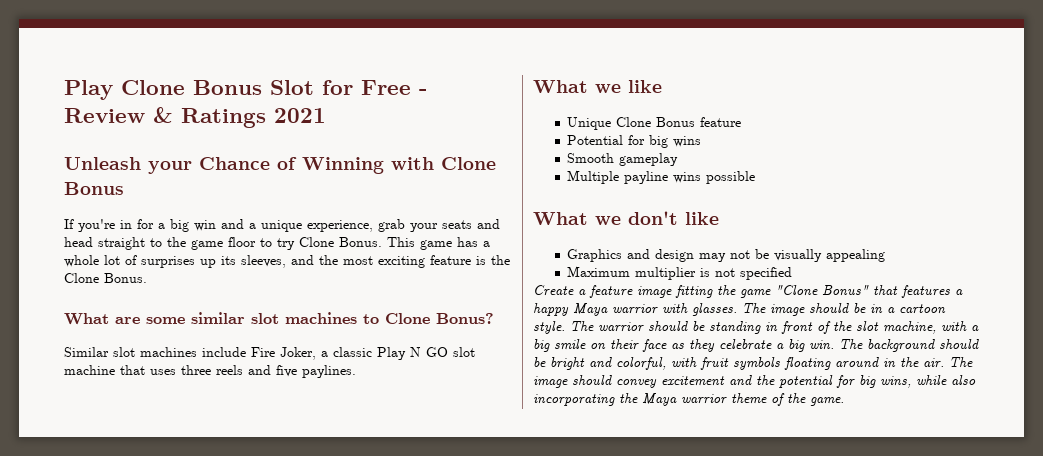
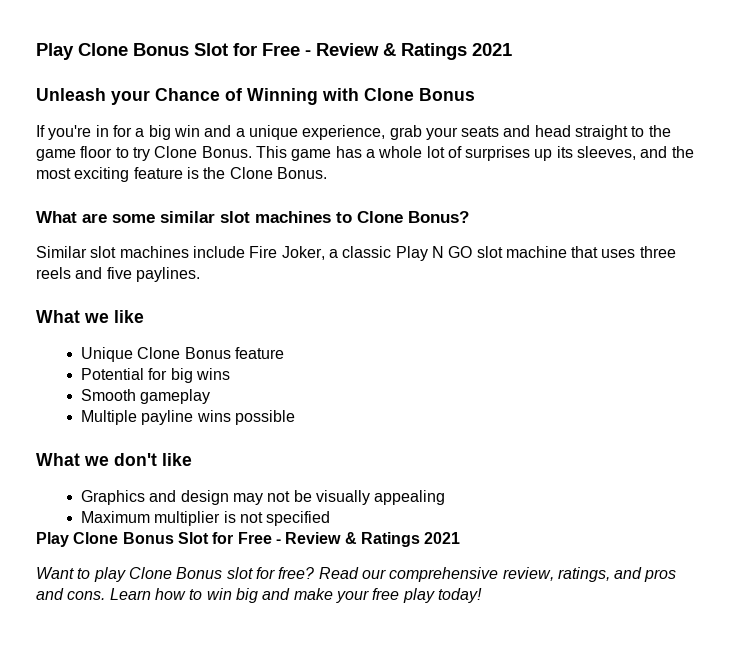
[533,285,963,298] [533,303,946,316] [533,321,979,334] [533,339,979,352] [533,357,973,370] [533,375,976,388] [533,393,844,406] Create a feature image fitting the game "Clone Bonus" that features a happy Maya warrior with glasses. The image should be in a cartoon style. The warrior should be standing in front of the slot machine, with a big smile on their face as they celebrate a big win. The background should be bright and colorful, with fruit symbols floating around in the air. The image should convey excitement and the potential for big wins, while also incorporating the Maya warrior theme of the game. -> [36,532,461,547] [36,567,677,582] [36,588,482,603] Play Clone Bonus Slot for Free - Review & Ratings 2021 // Want to play Clone Bonus slot for free? Read our comprehensive review, ratings, and pros and cons. Learn how to win big and make your free play today!

